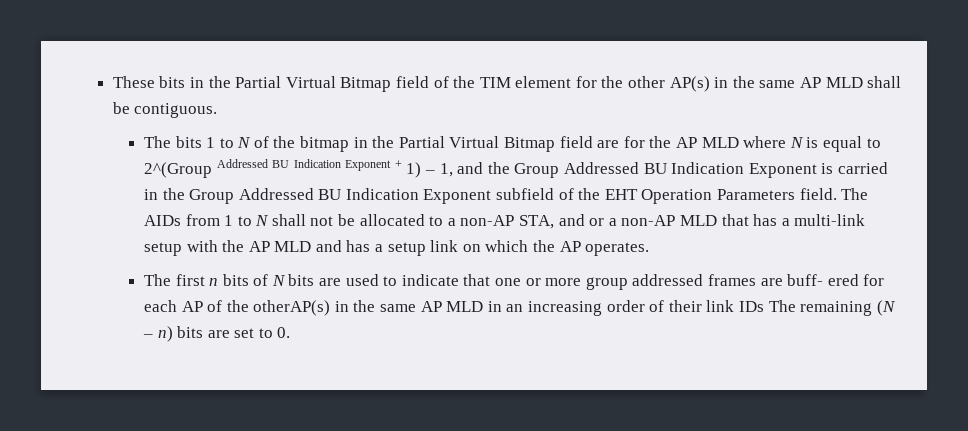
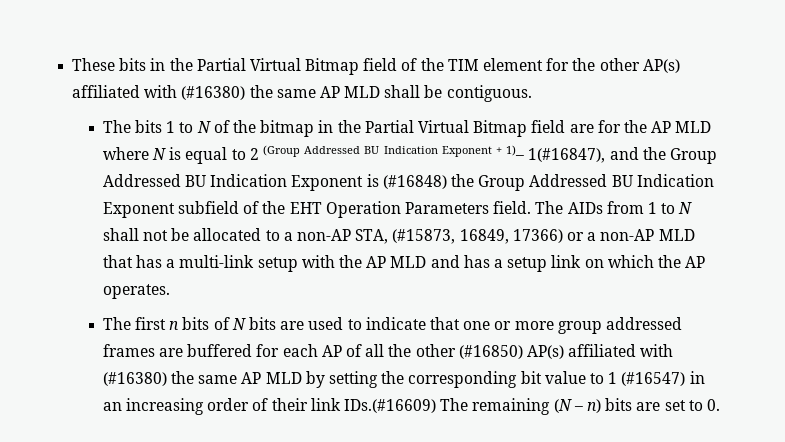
[714,77,729,88] in -> [71,85,246,100] affiliated with (#16380)
[143,162,212,178] 2^(Group -> [249,145,301,160] 2 (Group
[406,162,453,178] 1) – 1, -> [506,145,606,163] 1)– 1(#16847),
[837,162,888,174] [143,189,158,200] carried in -> [382,175,447,189] (#16848)
[558,214,585,226] and -> [392,229,563,244] (#15873, 16849, 17366)
[787,274,859,286] buff- ered -> [187,344,253,357] buffered
[226,300,484,316] the otherAP(s) in the same AP MLD -> [365,344,674,359] [102,371,686,388] all the other (#16850) AP(s) affiliated with (#16380) the same AP MLD by setting the corresponding bit value to 1 (#16547)
[738,301,764,312] IDs -> [344,399,437,413] IDs.(#16609)

